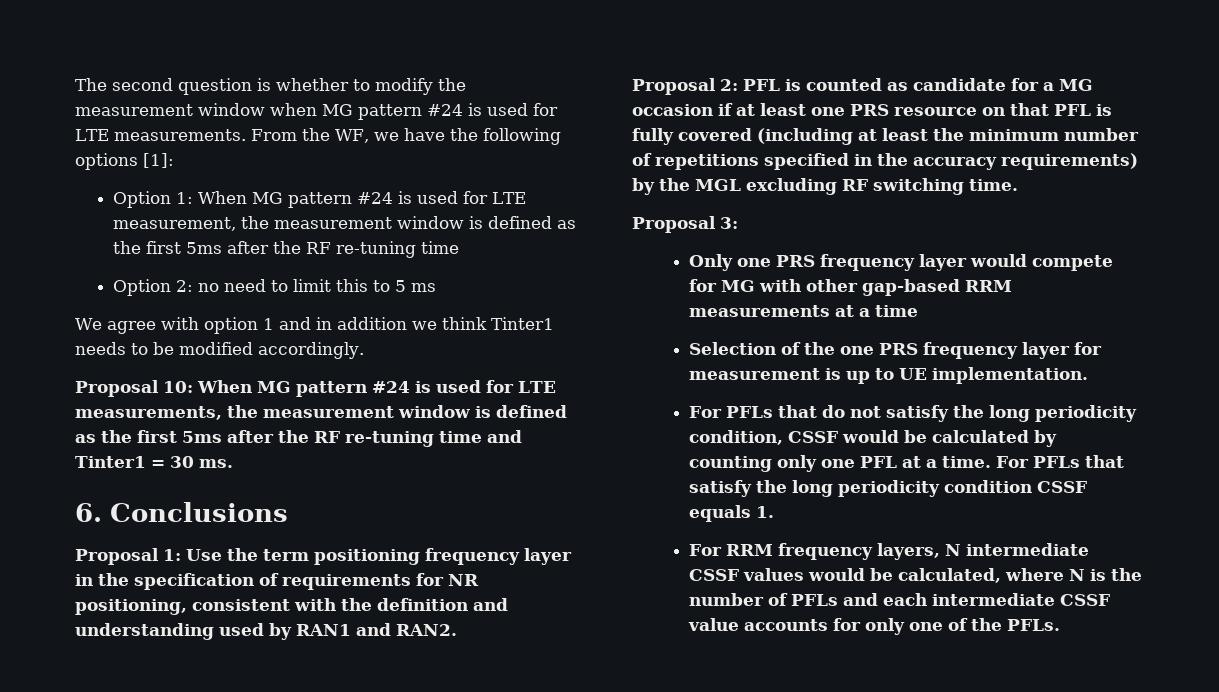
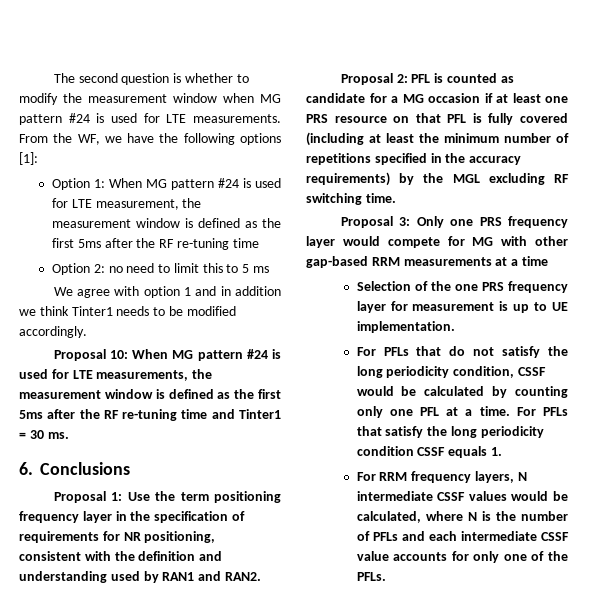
(738, 223) // -> (411, 221) none

